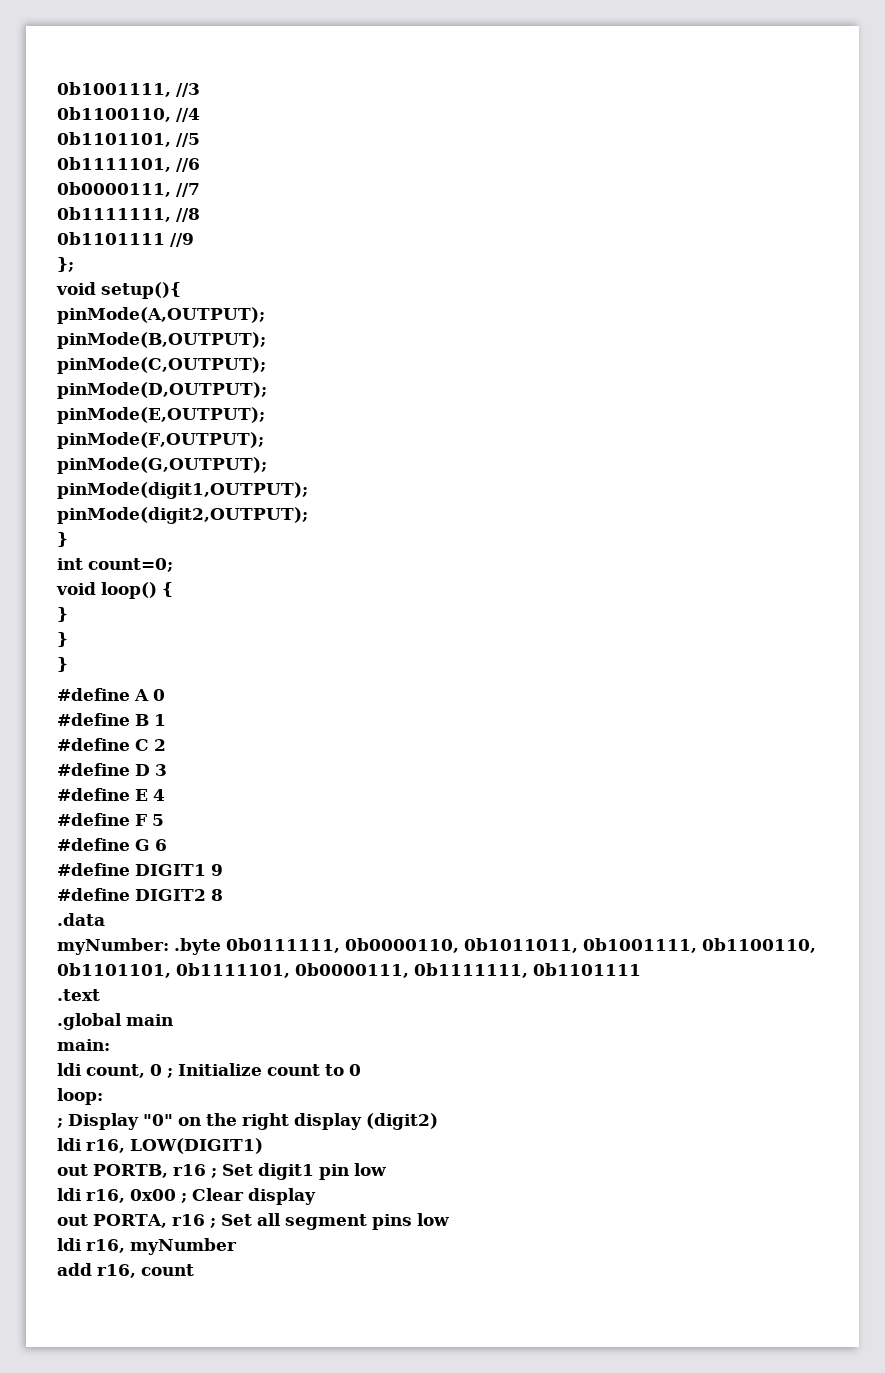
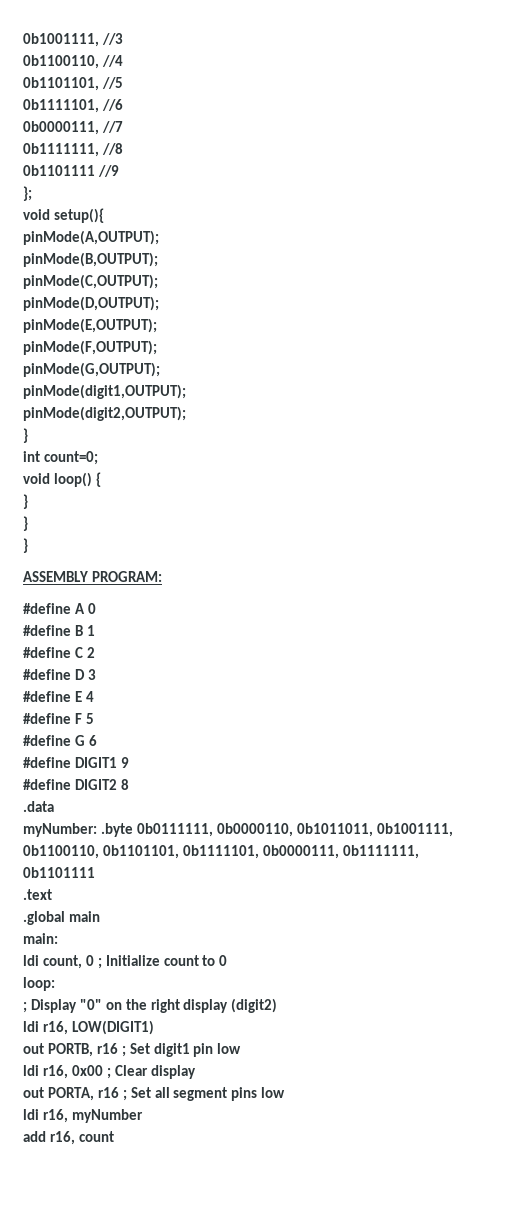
(68, 664) none -> [23,571,162,582] // ASSEMBLY PROGRAM:

